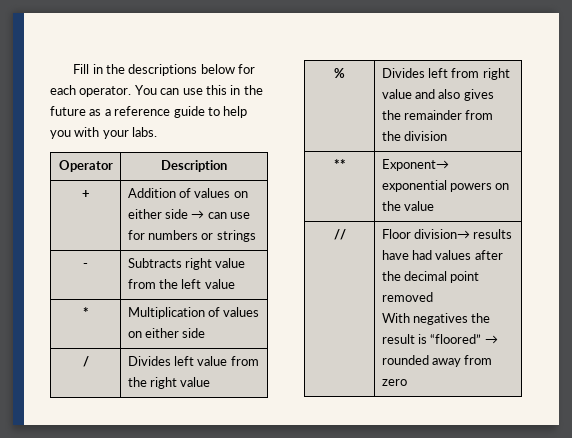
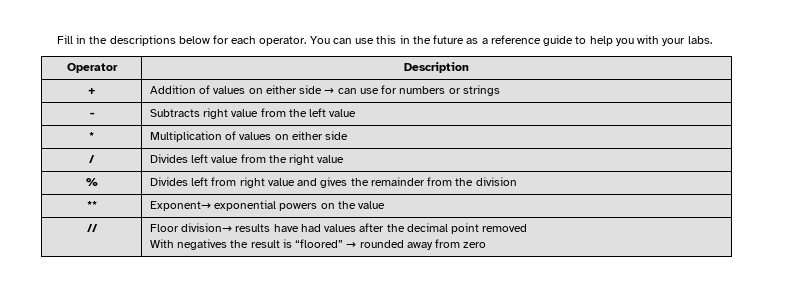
[438,89,461,99] also -> (318, 182) none

